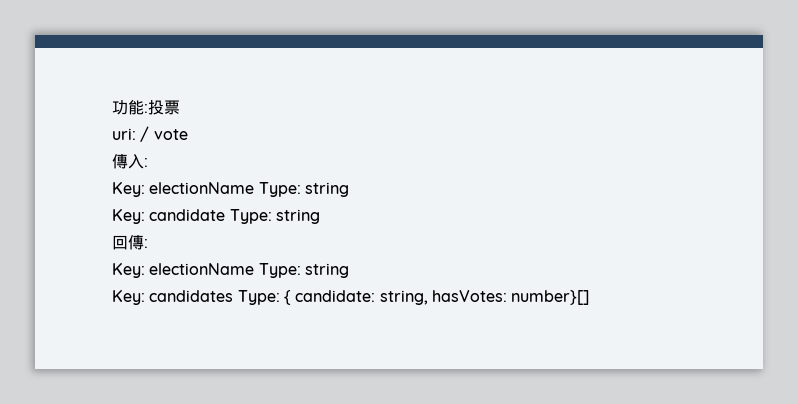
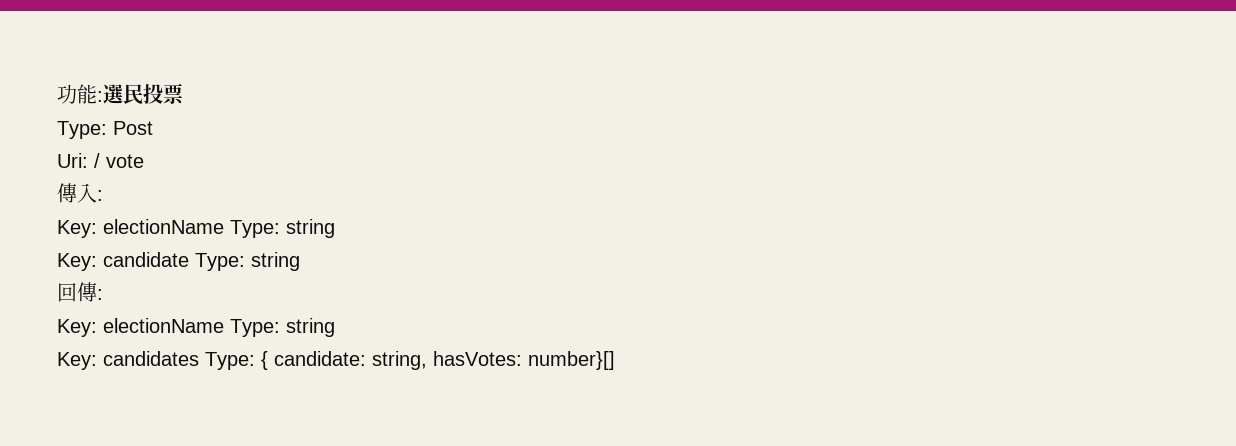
(148, 108) none -> [103,84,143,105] 選民
[112,128,136,140] uri: -> [57,121,153,139] [57,153,88,168] Type: Post // Uri:

